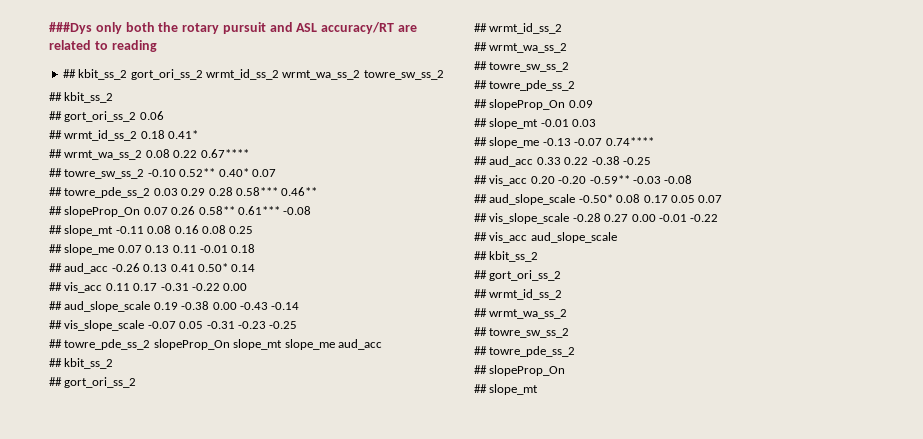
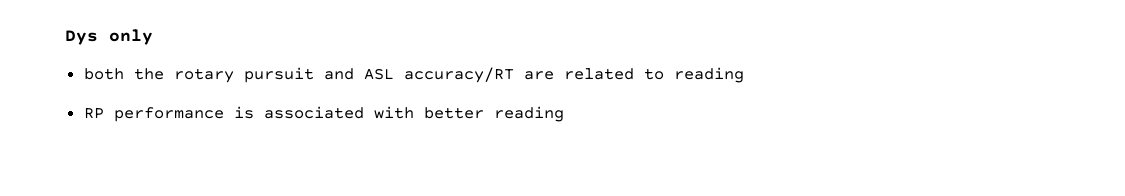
[49,22,92,34] ###Dys -> [65,30,98,45] Dys
(122, 28) none -> (153, 37) //
[62,69,444,80] [49,92,114,103] [49,111,164,122] [49,130,199,141] [49,149,249,160] [49,168,276,179] [49,187,318,198] [49,206,312,217] [49,225,254,236] [49,244,256,255] [49,263,256,274] [49,282,248,293] [49,301,300,312] [49,320,298,331] [49,339,382,350] [49,358,114,369] [49,377,137,388] [474,23,563,34] [474,42,568,53] [474,61,570,72] [474,80,576,91] [474,99,593,110] [474,118,597,129] [474,137,654,148] [474,156,651,167] [474,175,693,186] [474,194,723,205] [474,213,719,224] [474,232,617,243] [474,251,539,262] [474,270,562,281] [474,289,563,300] [474,308,568,319] [474,327,570,338] [474,346,576,357] [474,365,566,376] [474,384,539,395] ## kbit_ss_2 gort_ori_ss_2 wrmt_id_ss_2 wrmt_wa_ss_2 towre_sw_ss_2 // ## kbit_ss_2 // ## gort_ori_ss_2 0.06 // ## wrmt_id_ss_2 0.18 0.41* // ## wrmt_wa_ss_2 0.08 0.22 0.67**** // ## towre_sw_ss_2 -0.10 0.52** 0.40* 0.07 // ## towre_pde_ss_2 0.03 0.29 0.28 0.58*** 0.46** // ## slopeProp_On 0.07 0.26 0.58** 0.61*** -0.08 // ## slope_mt -0.11 0.08 0.16 0.08 0.25 // ## slope_me 0.07 0.13 0.11 -0.01 0.18 // ## aud_acc -0.26 0.13 0.41 0.50* 0.14 // ## vis_acc 0.11 0.17 -0.31 -0.22 0.00 // ## aud_slope_scale 0.19 -0.38 0.00 -0.43 -0.14 // ## vis_slope_scale -0.07 0.05 -0.31 -0.23 -0.25 // ## towre_pde_ss_2 slopeProp_On slope_mt slope_me aud_acc // ## kbit_ss_2 // ## gort_ori_ss_2 // ## wrmt_id_ss_2 // ## wrmt_wa_ss_2 // ## towre_sw_ss_2 // ## towre_pde_ss_2 // ## slopeProp_On 0.09 // ## slope_mt -0.01 0.03 // ## slope_me -0.13 -0.07 0.74**** // ## aud_acc 0.33 0.22 -0.38 -0.25 // ## vis_acc 0.20 -0.20 -0.59** -0.03 -0.08 // ## aud_slope_scale -0.50* 0.08 0.17 0.05 0.07 // ## vis_slope_scale -0.28 0.27 0.00 -0.01 -0.22 // ## vis_acc aud_slope_scale // ## kbit_ss_2 // ## gort_ori_ss_2 // ## wrmt_id_ss_2 // ## wrmt_wa_ss_2 // ## towre_sw_ss_2 // ## towre_pde_ss_2 // ## slopeProp_On // ## slope_mt -> [83,106,564,122] RP performance is associated with better reading

